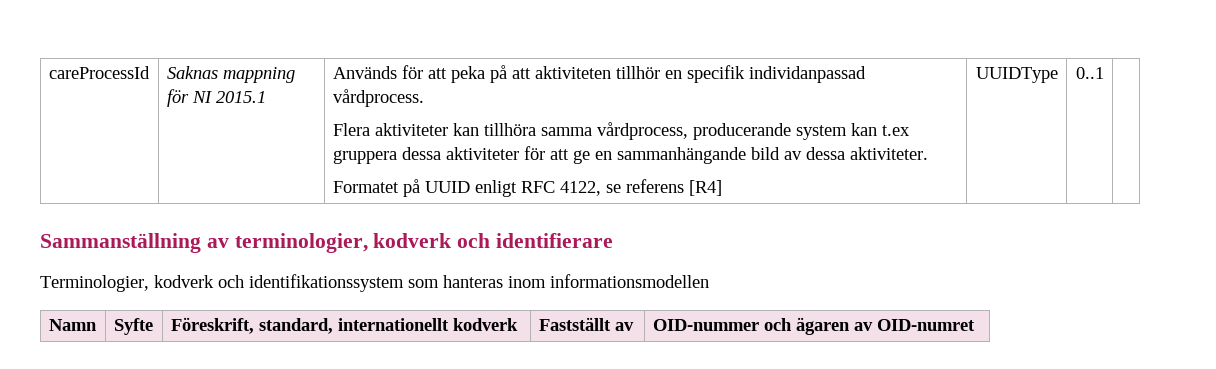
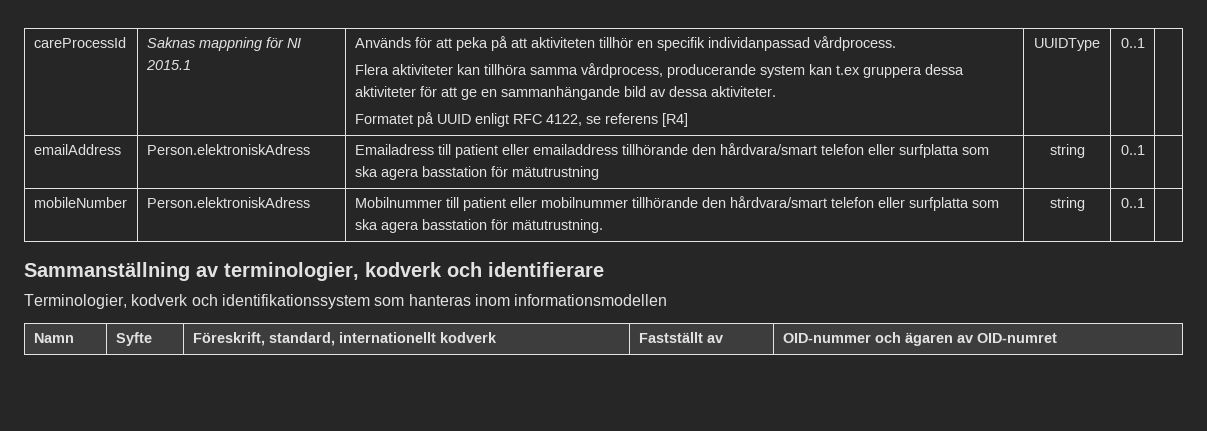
(1104, 73) none -> [33,144,121,155] [146,144,310,155] [354,143,989,158] [354,166,599,180] [1049,144,1085,158] [1120,145,1145,155] [33,197,127,208] [146,197,310,208] [354,196,999,211] [354,219,603,233] [1049,197,1085,211] [1120,198,1145,208] // emailAddress | Person.elektroniskAdress | Emailadress till patient eller emailaddress tillhörande den hårdvara/smart telefon eller surfplatta som ska agera basstation för mätutrustning | string | 0..1 | // mobileNumber | Person.elektroniskAdress | Mobilnummer till patient eller mobilnummer tillhörande den hårdvara/smart telefon eller surfplatta som ska agera basstation för mätutrustning. | string | 0..1 |

